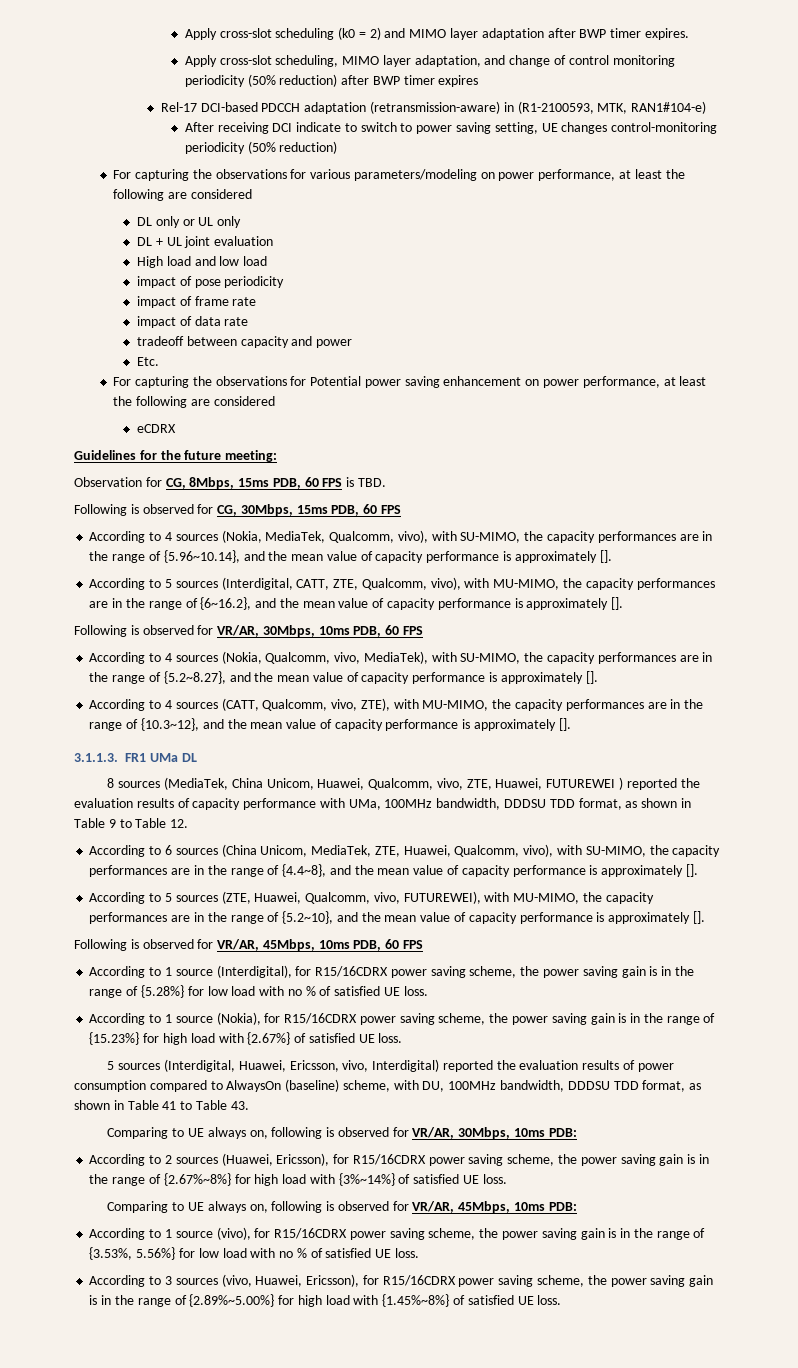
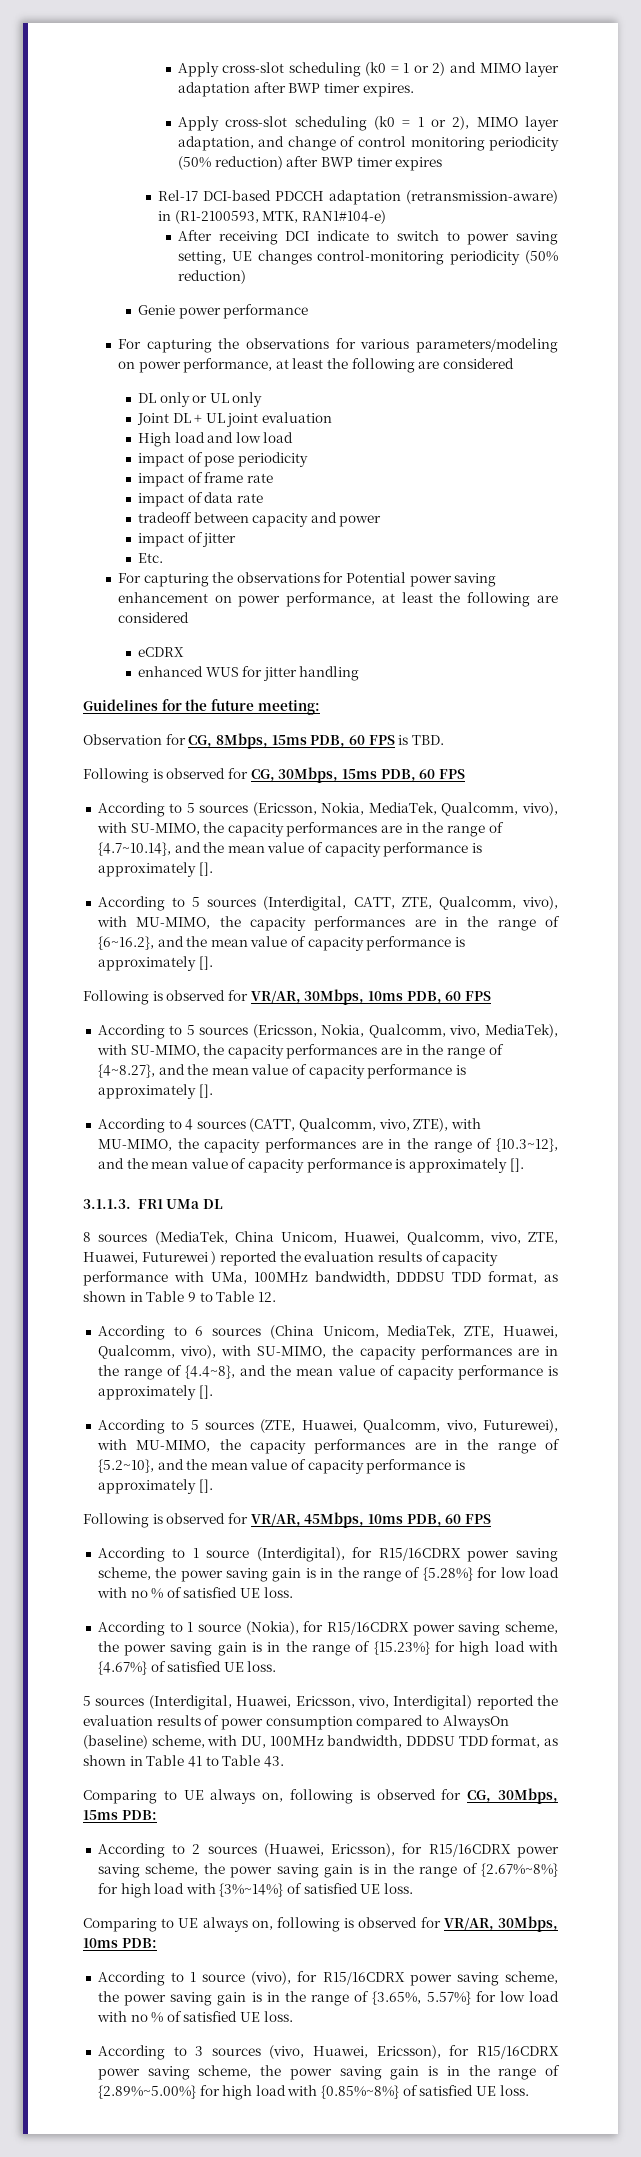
[184,27,366,40] Apply cross-slot scheduling (k0 = -> [177,62,429,77] Apply cross-slot scheduling (k0 = 1 or
[275,55,339,67] scheduling, -> [294,116,470,131] scheduling (k0 = 1 or 2),
(338, 147) none -> [137,304,309,319] // Genie power performance
(242, 222) none -> [136,413,169,425] Joint
(353, 343) none -> [137,532,237,547] // impact of jitter
(177, 428) none -> [137,666,360,681] // enhanced WUS for jitter handling
[164,530,262,543] 4 sources (Nokia, -> [186,802,365,816] 5 sources (Ericsson, Nokia,
[163,550,240,563] {5.96~10.14}, -> [97,842,171,856] {4.7~10.14},
[164,651,262,664] 4 sources (Nokia, -> [186,1024,365,1038] 5 sources (Ericsson, Nokia,
[163,671,226,684] {5.2~8.27}, -> [97,1064,155,1078] {4~8.27},
[546,779,616,788] FUTUREWEI -> [141,1252,208,1262] Futurewei
[403,891,481,904] FUTUREWEI), -> [483,1419,558,1433] Futurewei),
[247,1032,291,1045] {2.67%} -> [97,1661,147,1675] {4.67%}
[412,1127,546,1139] VR/AR, 30Mbps, 10ms -> [467,1788,558,1804] [83,1810,118,1820] CG, 30Mbps, 15ms
[458,1201,511,1213] 45Mbps, -> [497,1916,558,1932] 30Mbps,
[89,1247,176,1260] {3.53%, 5.56%} -> [372,1991,471,2005] {3.65%, 5.57%}
[382,1294,450,1307] {1.45%~8%} -> [321,2085,400,2099] {0.85%~8%}

